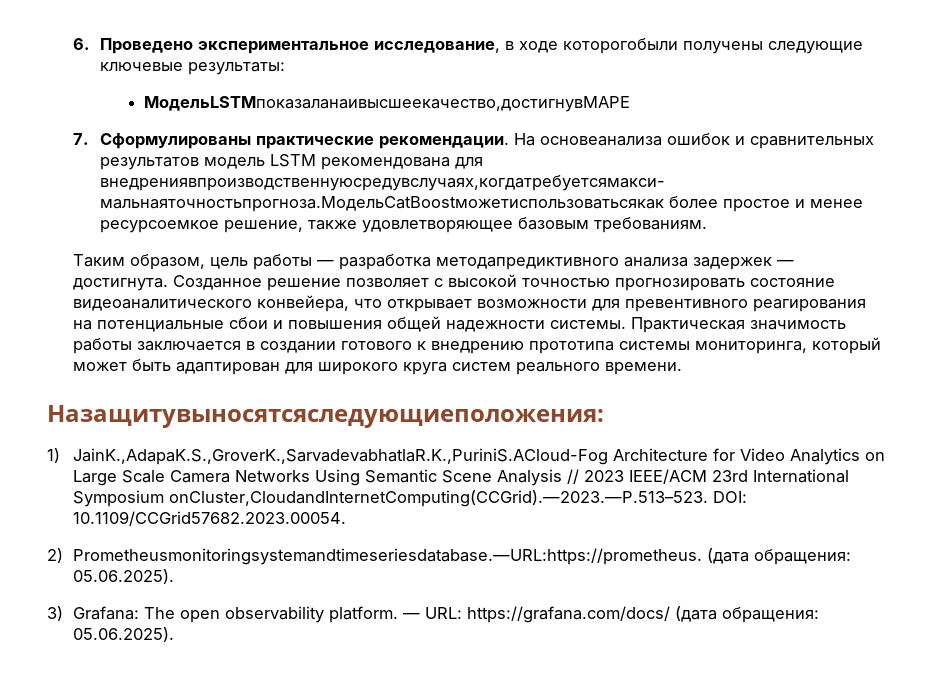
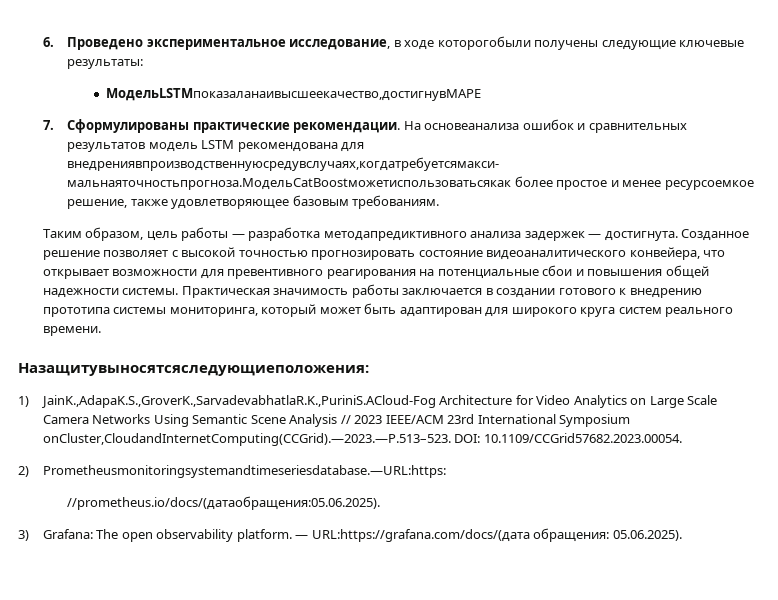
[73,548,852,565] [73,569,175,584] Prometheusmonitoringsystemandtimeseriesdatabase.—URL:https://prometheus. (дата обращения: 05.06.2025). -> [42,465,446,478] [67,496,381,510] Prometheusmonitoringsystemandtimeseriesdatabase.—URL:https: // //prometheus.io/docs/(датаобращения:05.06.2025).
[425,606,718,623] URL: https://grafana.com/docs/ (дата -> [311,529,530,542] URL:https://grafana.com/docs/(дата

